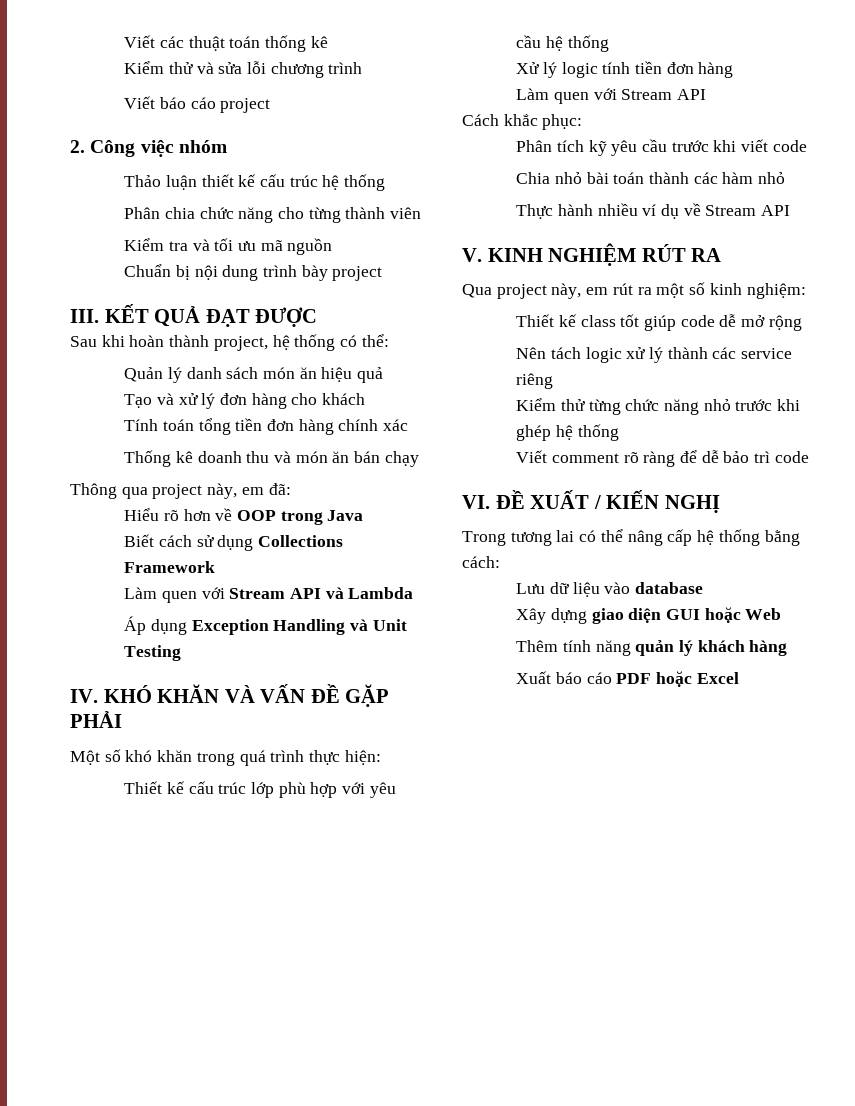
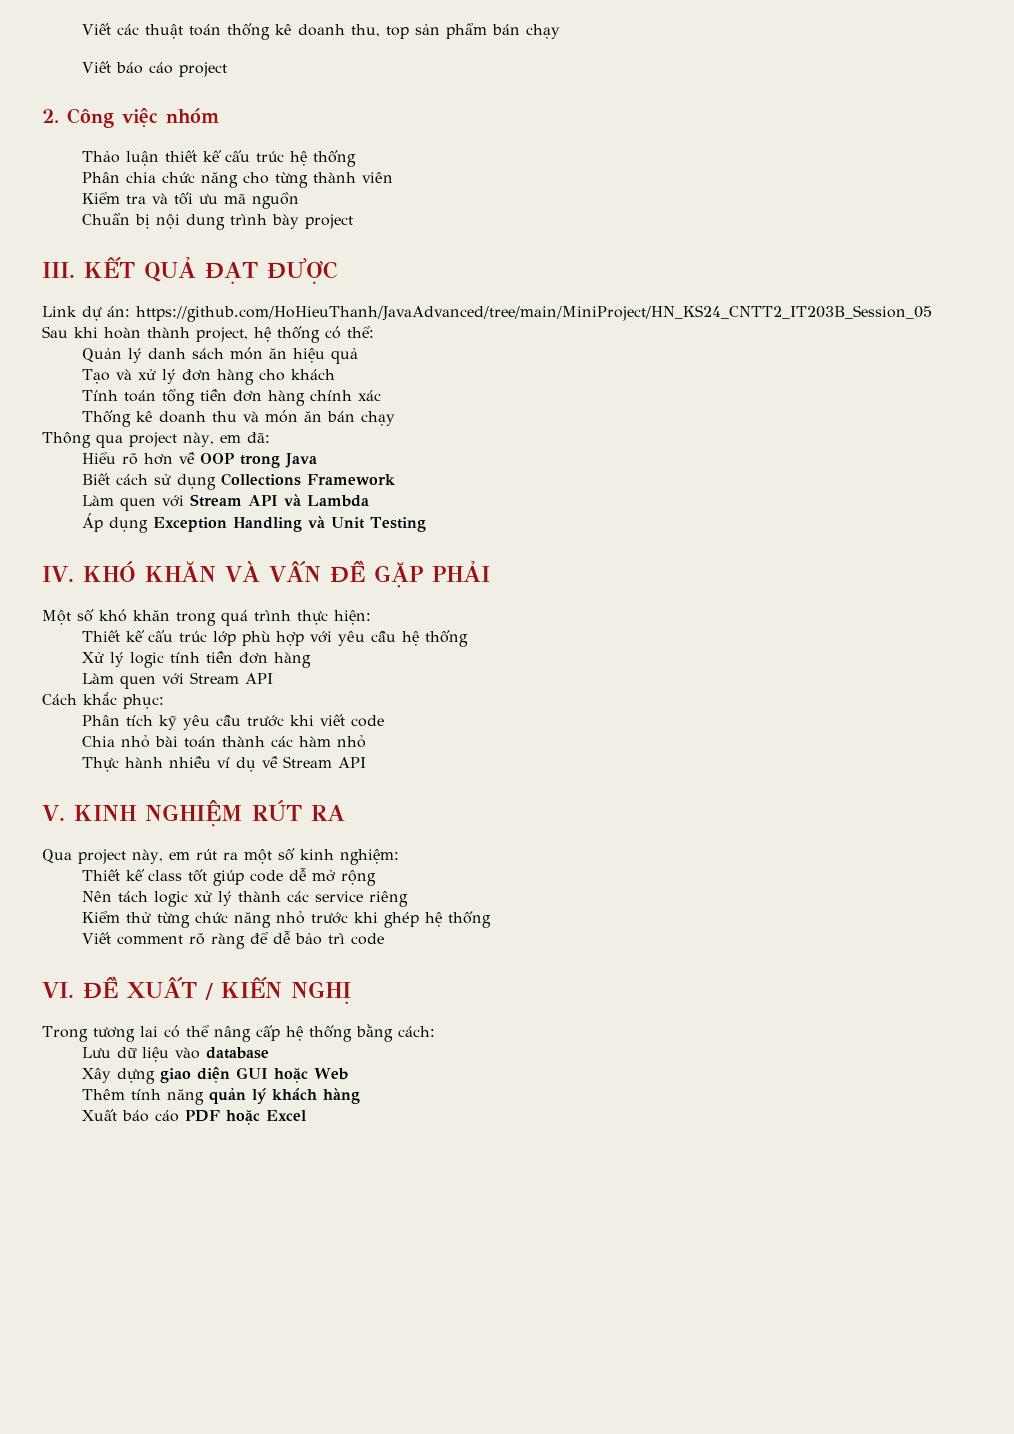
[124,61,363,78] // Kiểm thử và sửa lỗi chương trình -> [298,23,561,39] doanh thu, top sản phẩm bán chạy
(318, 317) none -> [42,305,932,322] // Link dự án: https://github.com/HoHieuThanh/JavaAdvanced/tree/main/MiniProject/HN_KS24_CNTT2_IT203B_Session_05

